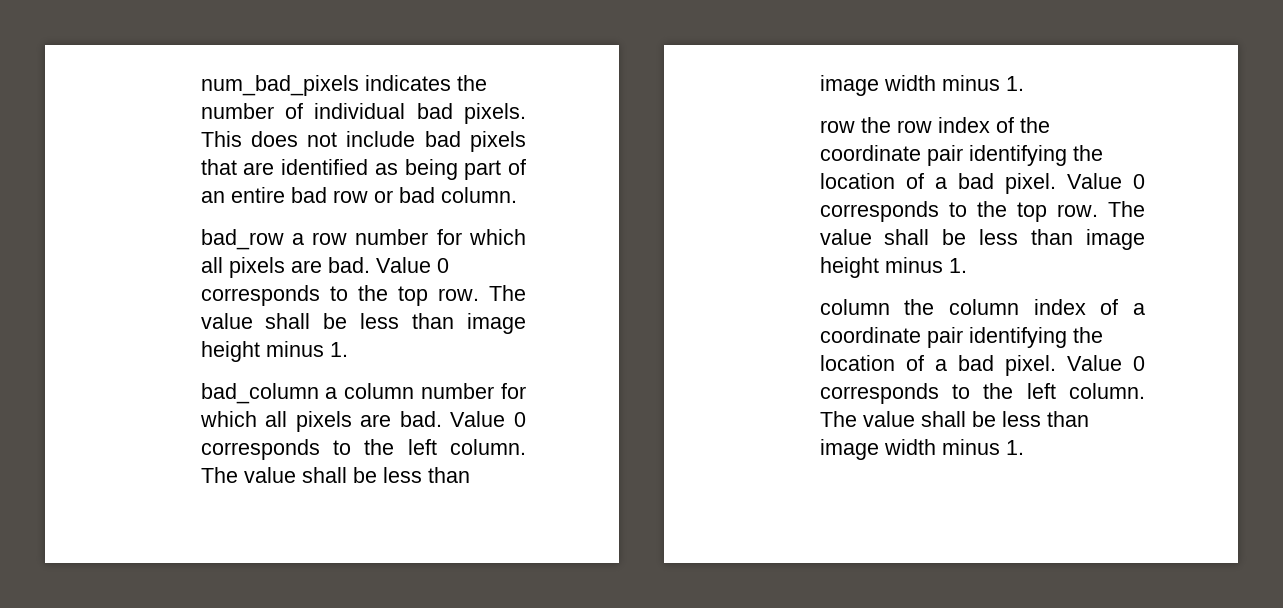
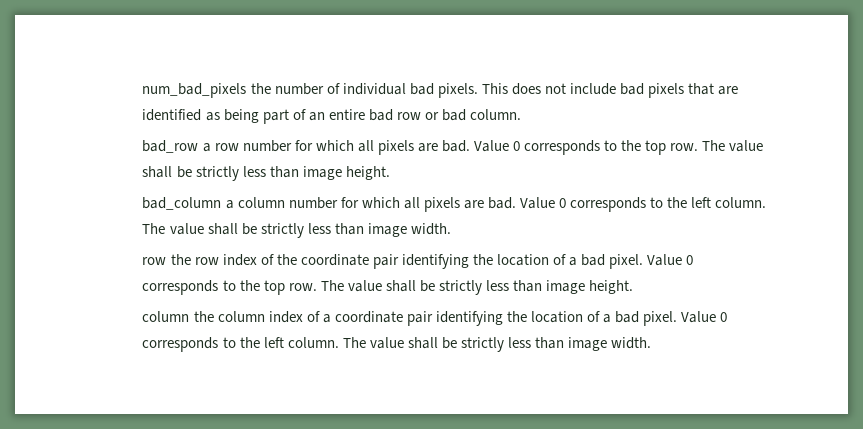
[364,75,451,91] indicates -> (247, 90) none
[360,313,526,334] [200,341,348,362] less than image height minus 1. -> [195,166,390,181] strictly less than image height.
[382,467,470,483] [819,75,1024,96] less than image width minus 1. -> [260,223,451,238] strictly less than image width.
[979,229,1145,250] [819,257,967,278] less than image height minus 1. -> [438,280,634,295] strictly less than image height.
[1001,411,1089,427] [819,439,1024,460] less than image width minus 1. -> [460,337,652,352] strictly less than image width.

